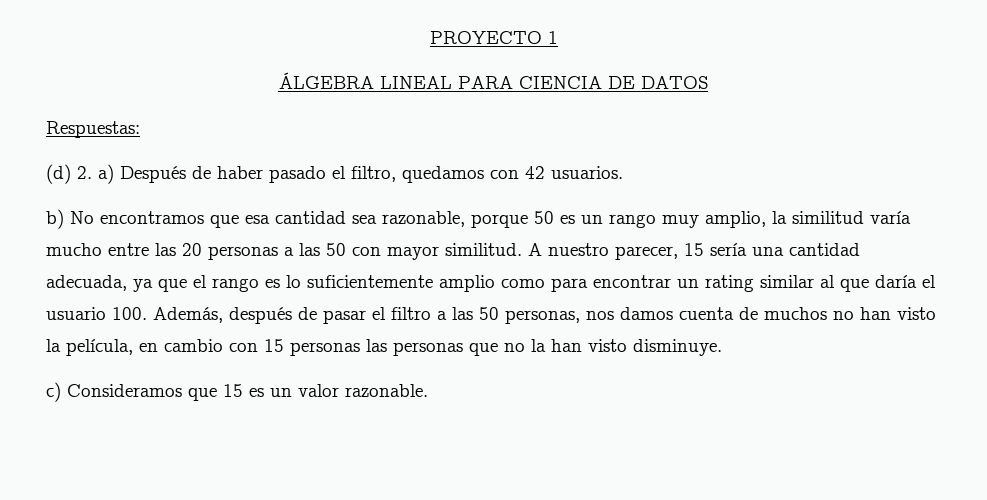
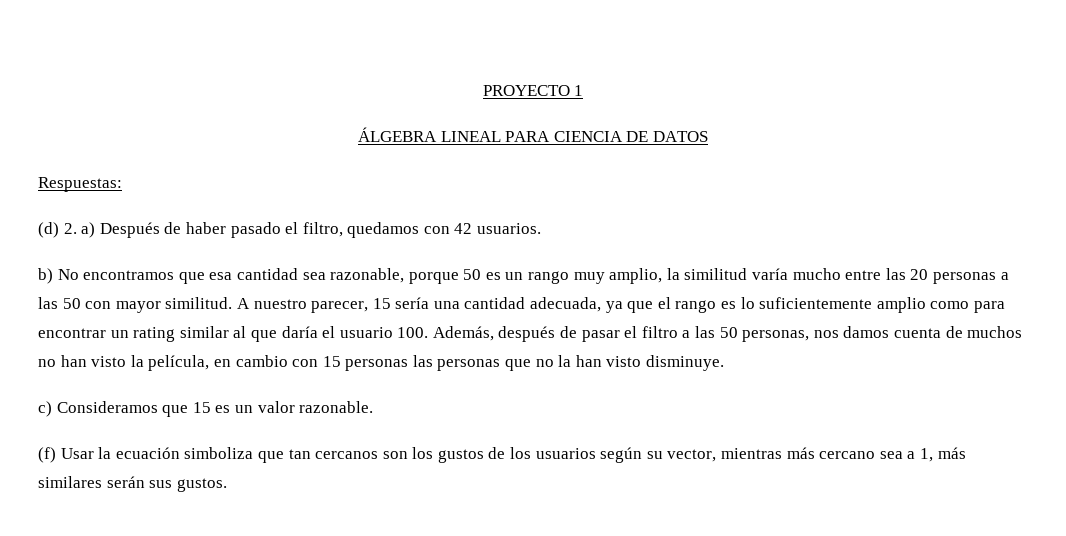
(428, 390) none -> [38,447,966,463] [38,476,227,492] // (f) Usar la ecuación simboliza que tan cercanos son los gustos de los usuarios según su vector, mientras más cercano sea a 1, más similares serán sus gustos.

